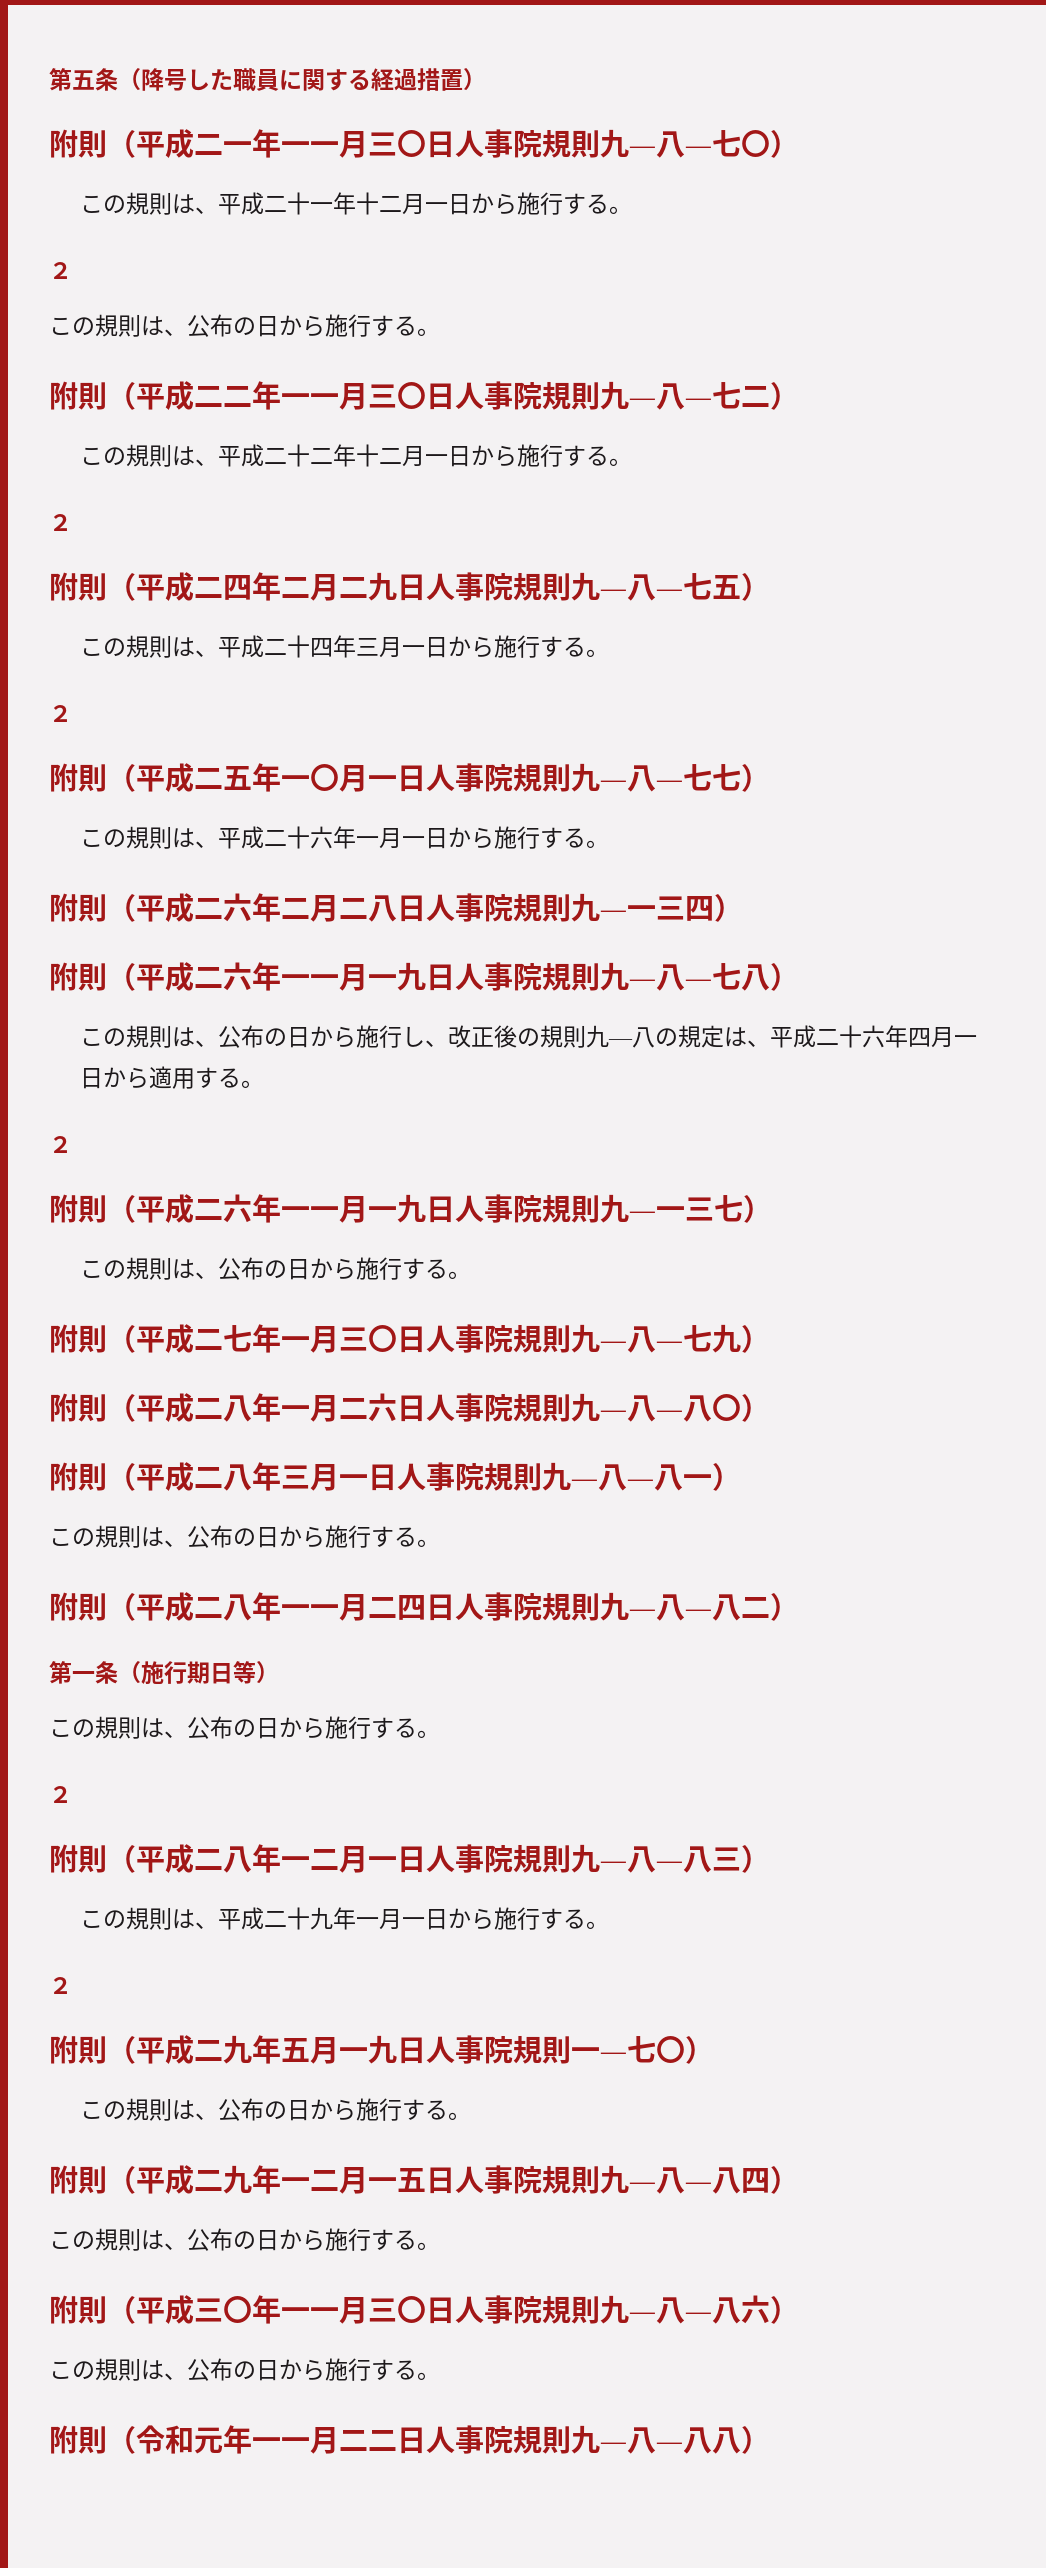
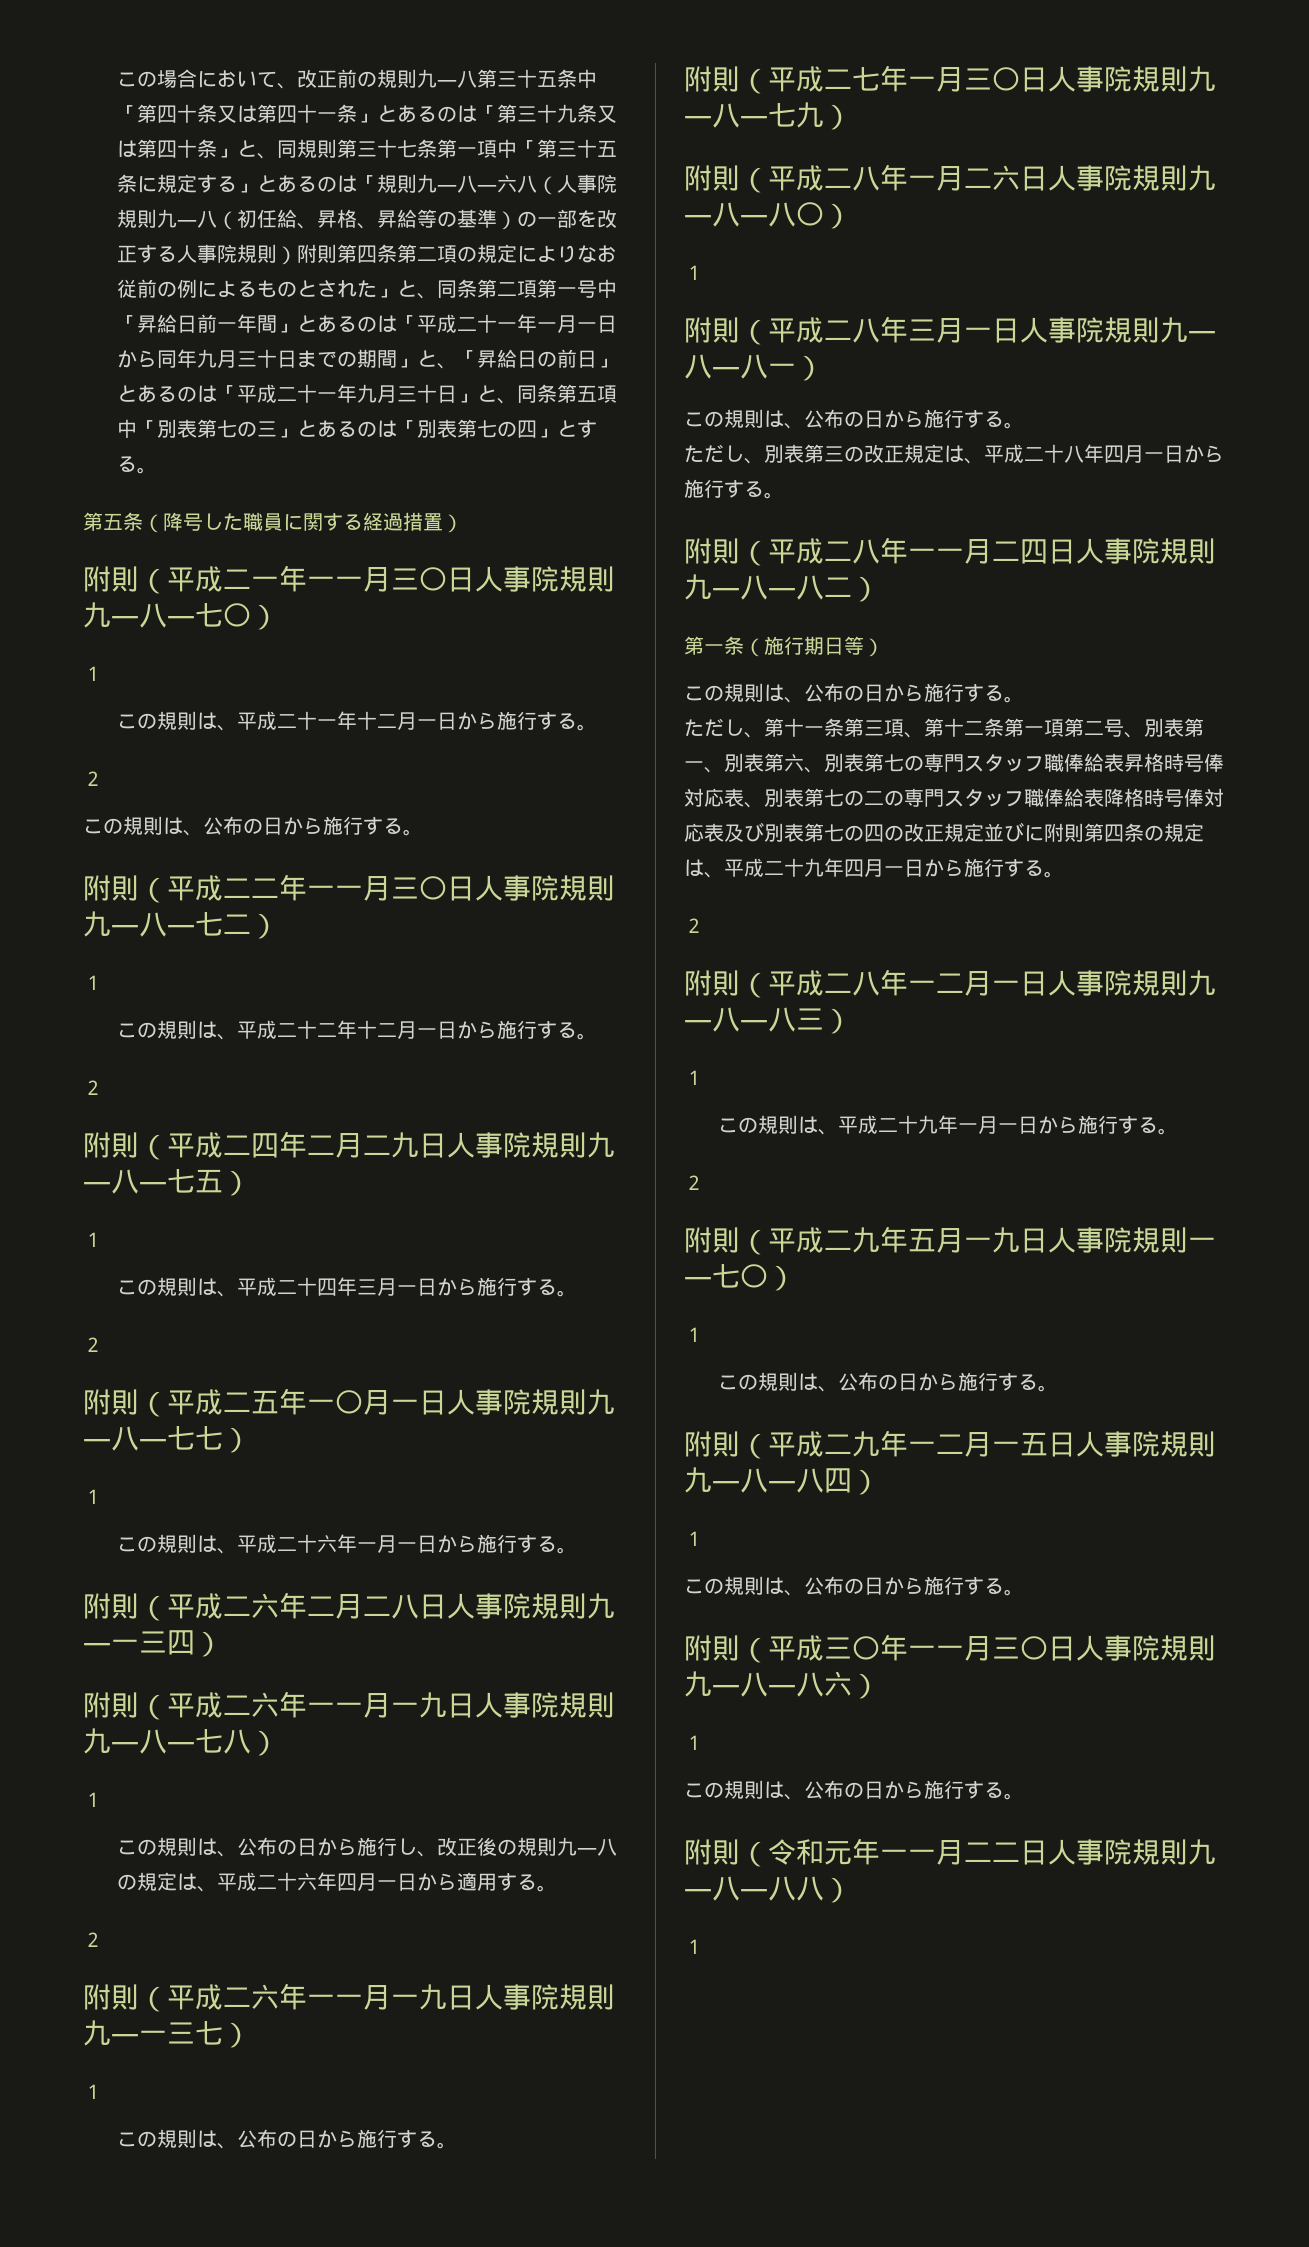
(49, 79) none -> [116,69,597,89] [116,104,617,123] [116,139,617,159] [116,174,617,195] [116,209,617,230] [116,244,617,265] [116,279,617,299] [116,314,617,333] [116,349,617,369] [116,384,617,404] [116,419,597,438] [116,456,157,474] この場合において、改正前の規則九―八第三十五条中「第四十条又は第四十一条」とあるのは「第三十九条又は第四十条」と、同規則第三十七条第一項中「第三十五条に規定する」とあるのは「規則九―八―六八（人事院規則九―八（初任給、昇格、昇給等の基準）の一部を改正する人事院規則）附則第四条第二項の規定によりなお従前の例によるものとされた」と、同条第二項第一号中「昇給日前一年間」とあるのは「平成二十一年一月一日から同年九月三十日までの期間」と、「昇給日の前日」とあるのは「平成二十一年九月三十日」と、同条第五項中「別表第七の三」とあるのは「別表第七の四」とする。 //
(799, 144) none -> [83,666,103,681] // １
(799, 396) none -> [83,975,103,990] // １
(770, 587) none -> [83,1232,103,1247] // １
(770, 778) none -> [83,1489,103,1504] // １
(799, 977) none -> [83,1792,103,1807] // １
(772, 1209) none -> [83,2084,103,2099] // １
(770, 1408) none -> [684,265,704,280] // １
(440, 1543) none -> [684,444,1224,464] [684,479,784,499] // ただし、別表第三の改正規定は、平成二十八年四月一日から施行する。
(440, 1734) none -> [684,718,1204,738] [684,753,1224,773] [684,788,1224,808] [684,822,1204,842] [684,858,1064,878] // ただし、第十一条第三項、第十二条第一項第二号、別表第一、別表第六、別表第七の専門スタッフ職俸給表昇格時号俸対応表、別表第七の二の専門スタッフ職俸給表降格時号俸対応表及び別表第七の四の改正規定並びに附則第四条の規定は、平成二十九年四月一日から施行する。
(770, 1859) none -> [684,1070,704,1085] // １
(714, 2050) none -> [684,1327,704,1342] // １
(799, 2180) none -> [684,1531,704,1546] // １
(799, 2310) none -> [684,1735,704,1750] // １
(770, 2440) none -> [684,1939,704,1954] // １

